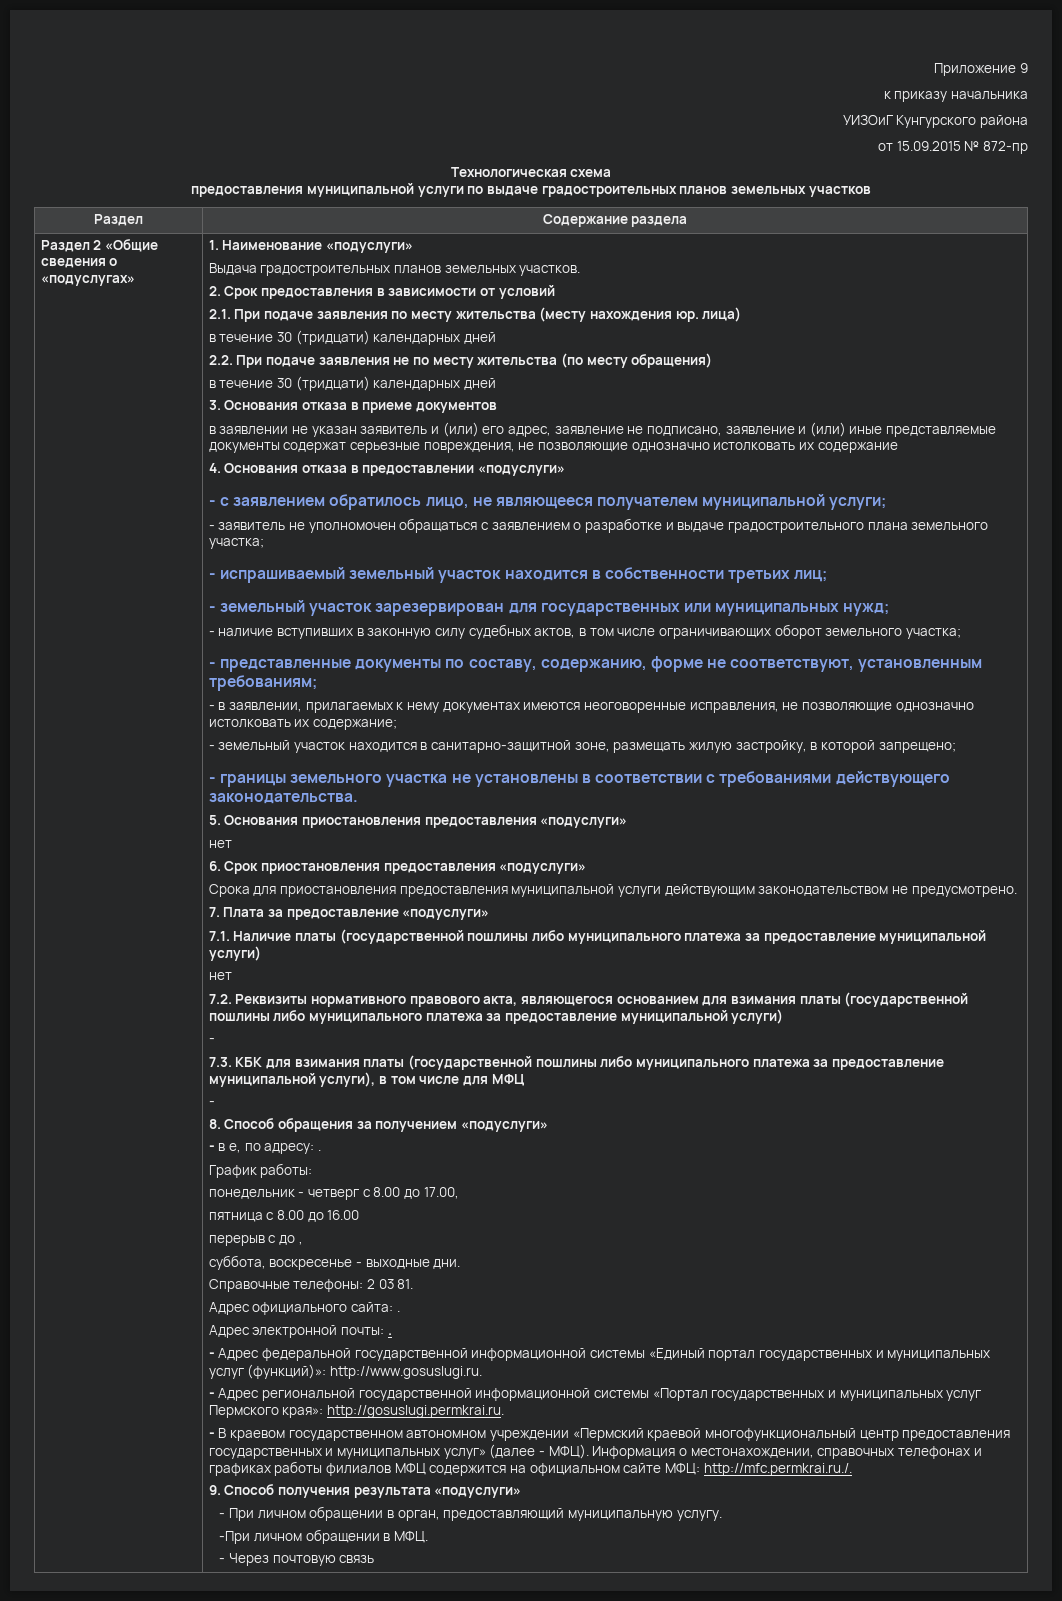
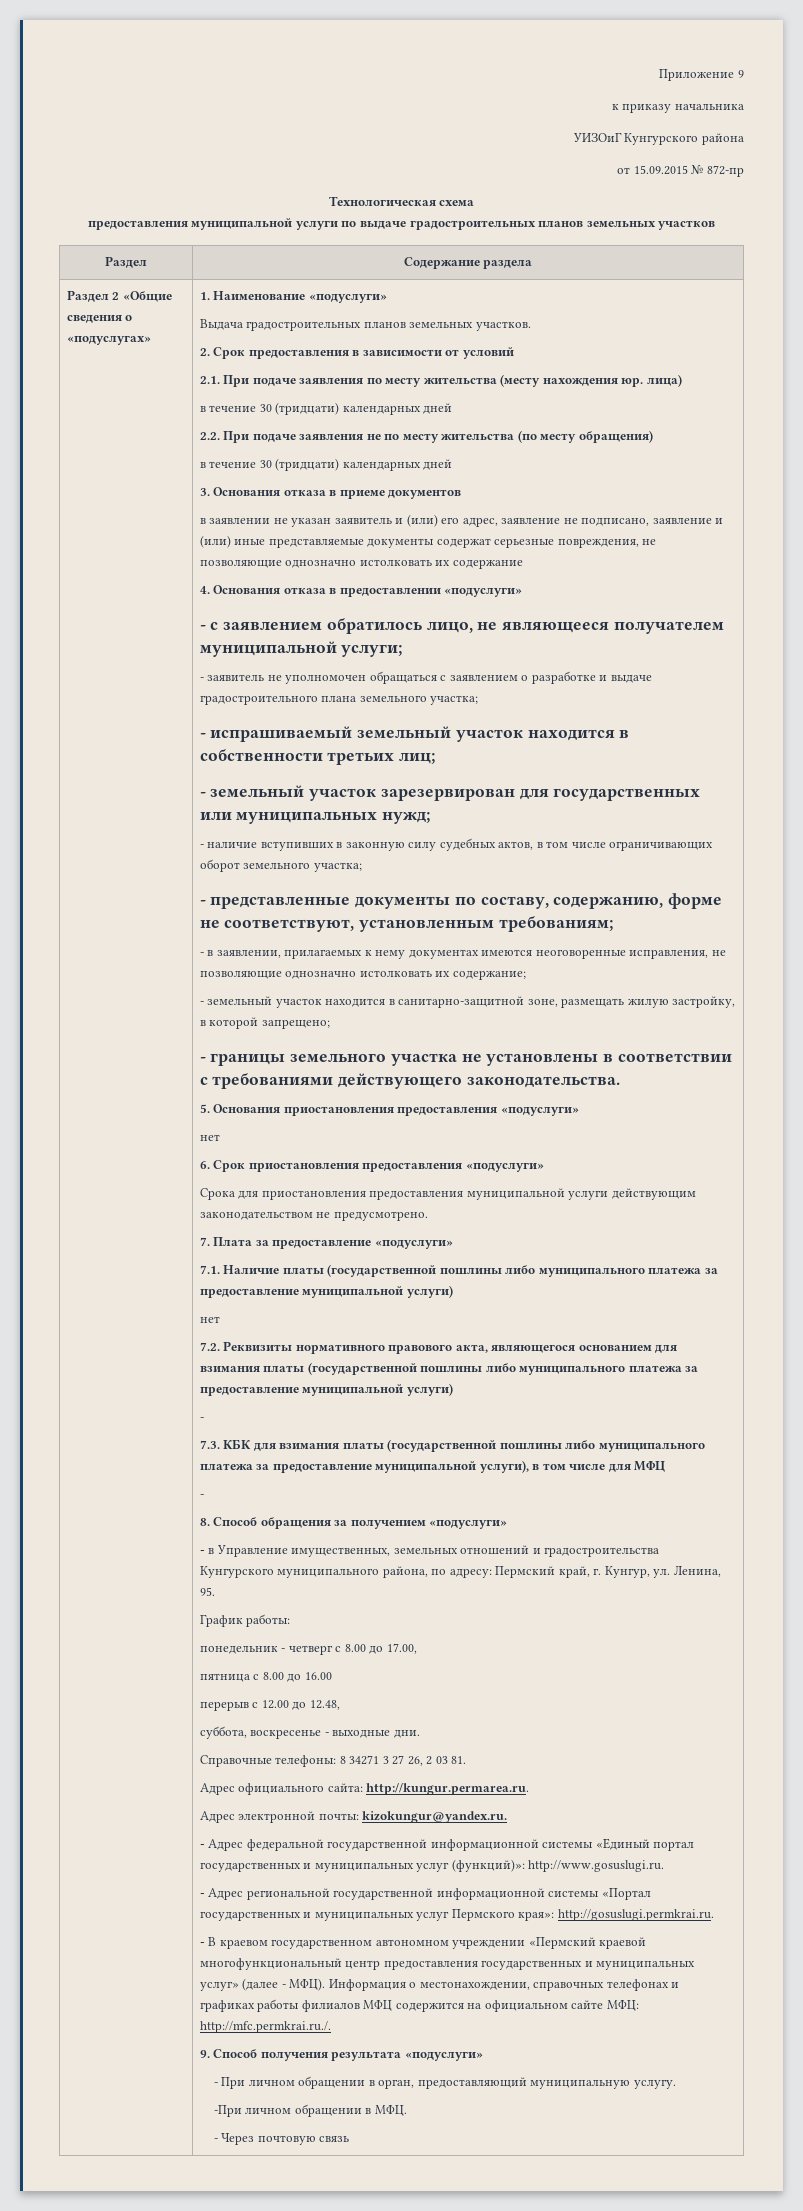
[229,1143,322,1154] е, по адресу: . -> [216,1545,660,1557] [199,1565,721,1578] [199,1587,215,1596] Управление имущественных, земельных отношений и градостроительства Кунгурского муниципального района, по адресу: Пермский край, г. Кунгур, ул. Ленина, 95.
[279,1235,303,1245] до , -> [261,1700,340,1710] 12.00 до 12.48,
(364, 1285) none -> [339,1755,423,1766] 8 34271 3 27 26,
[396,1310,400,1312] . -> [366,1783,530,1795] http://kungur.permarea.ru.
[387,1333,392,1335] . -> [362,1811,508,1823] kizokungur@yandex.ru.

